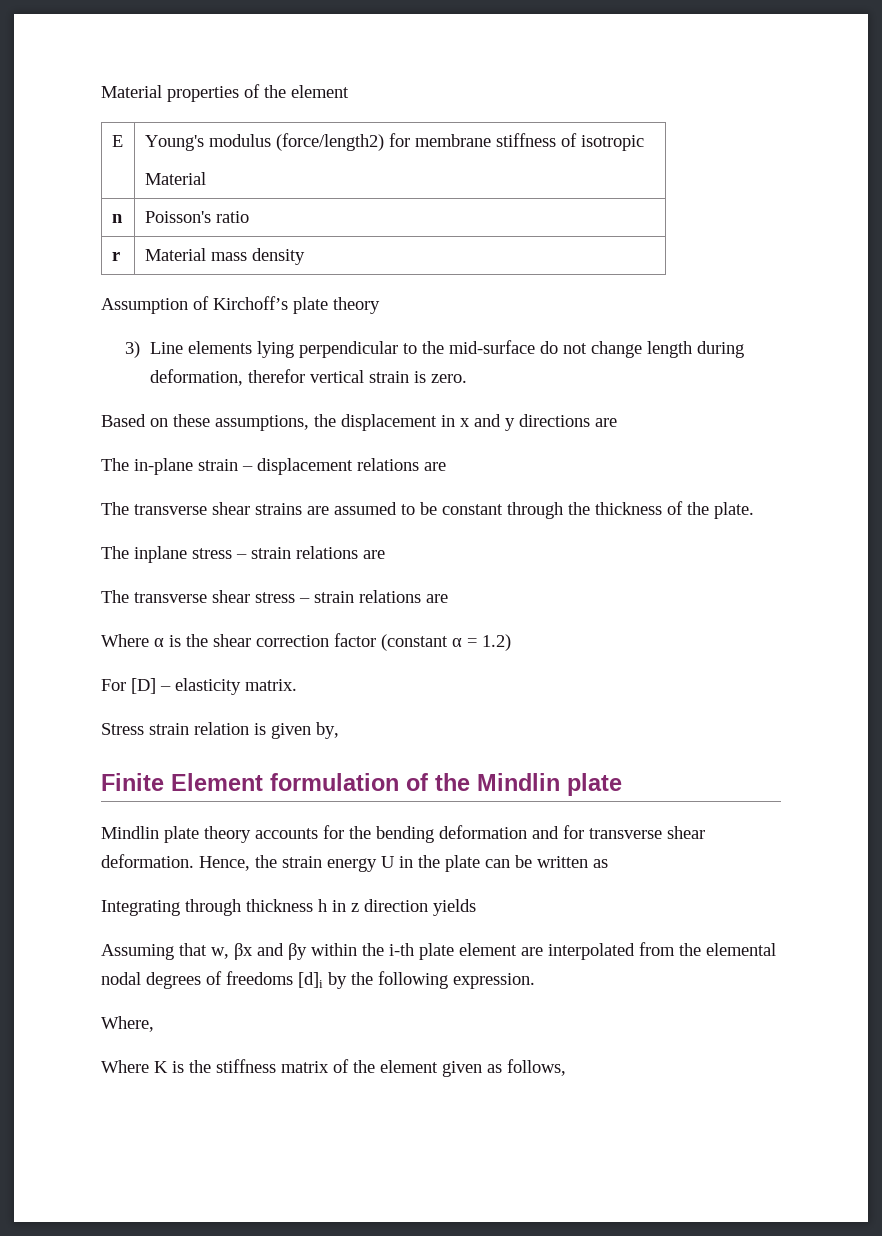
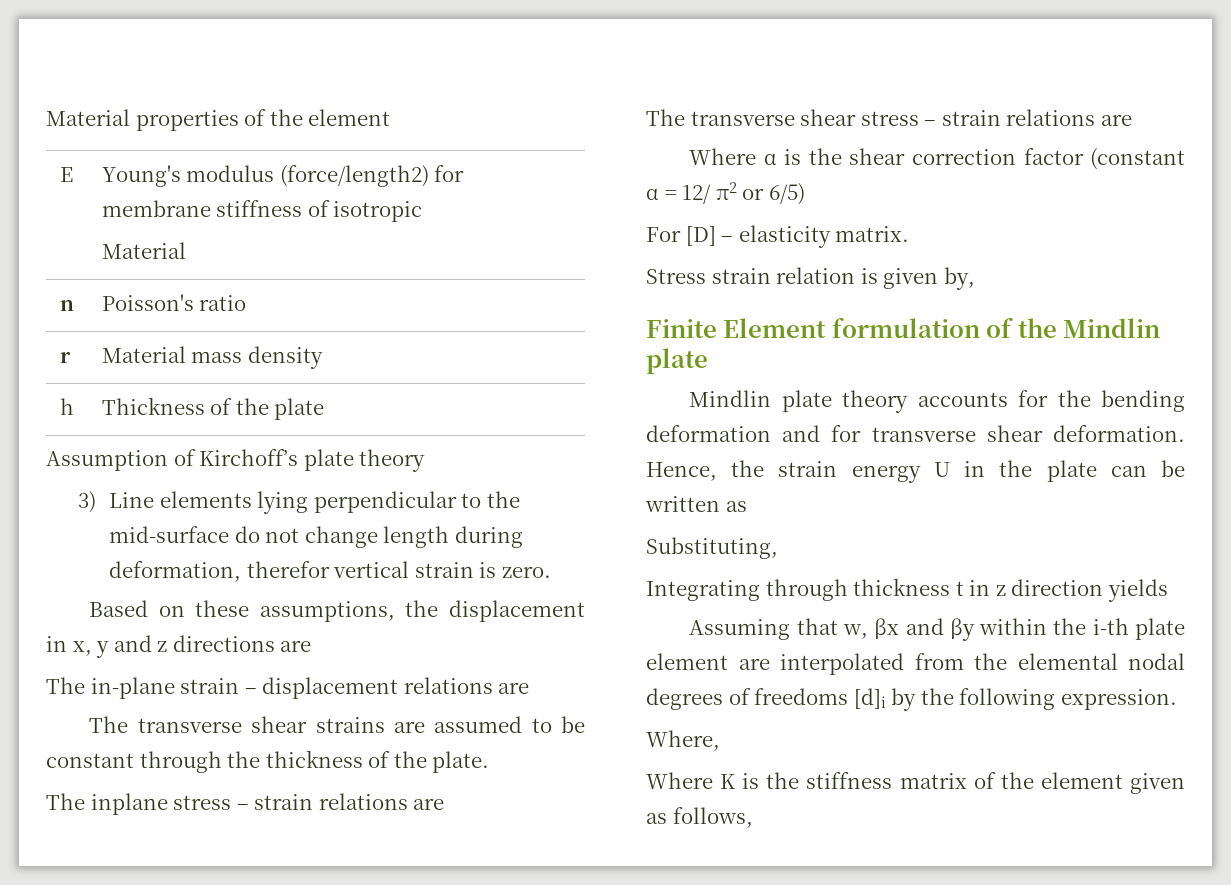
(305, 256) none -> [59,398,74,415] [101,397,325,420] // h | Thickness of the plate
[460,414,515,431] x and y -> [72,635,168,658] x, y and z
[482,634,511,651] 1.2) -> [682,182,805,205] 12/ π2 or 6/5)
(608, 863) none -> [646,537,778,559] // Substituting,
[318,899,327,912] h -> [955,581,964,596] t

